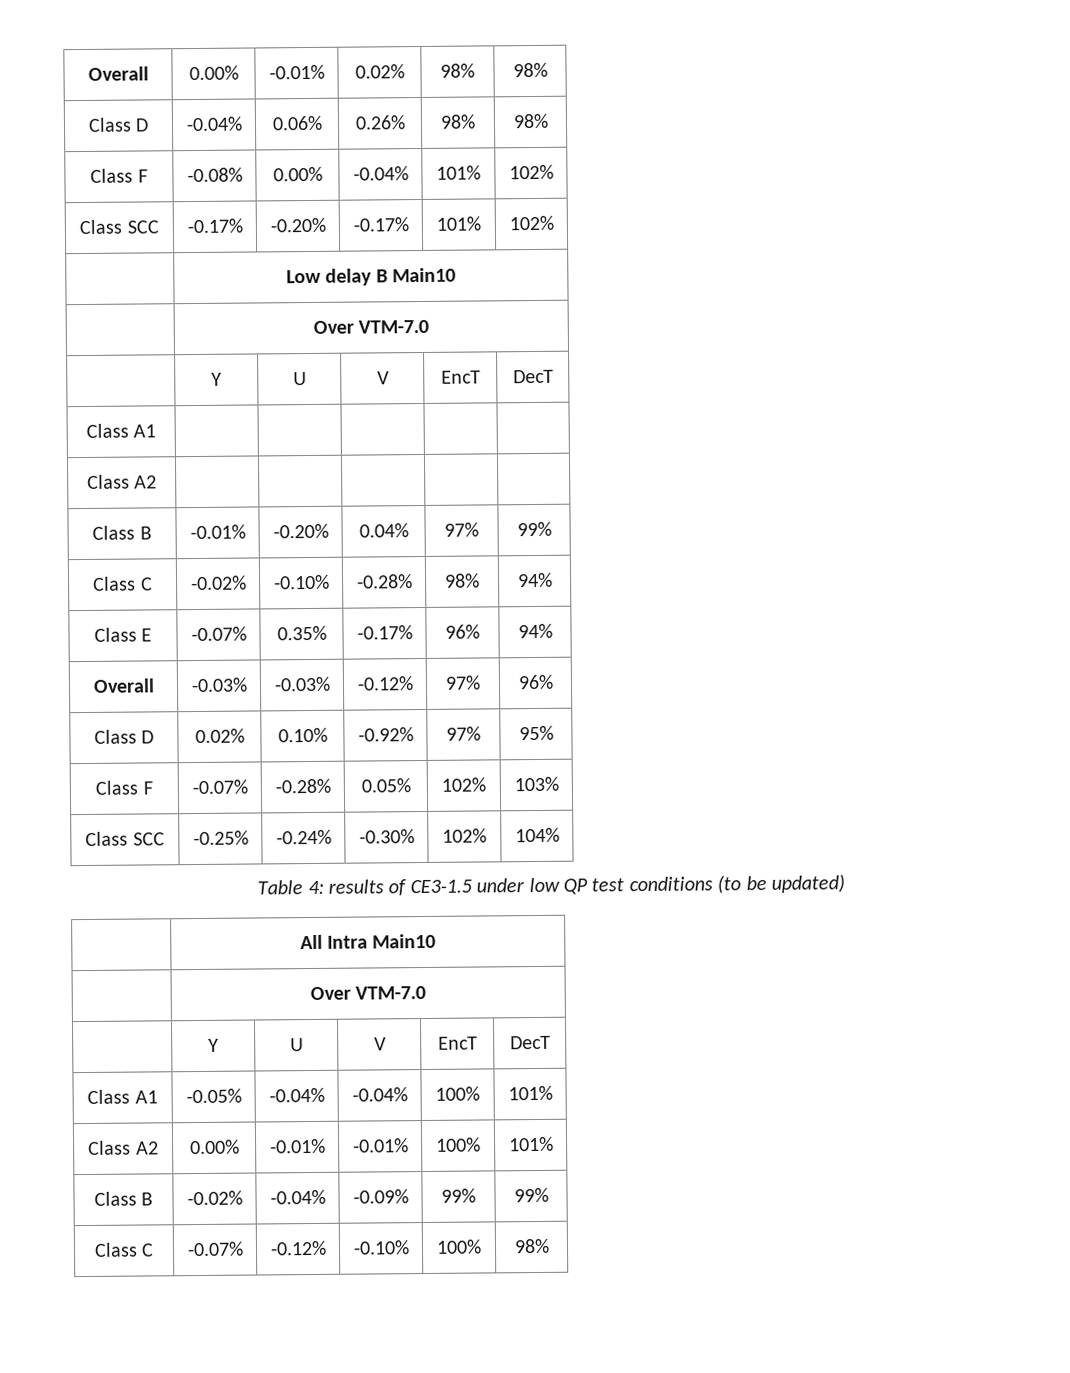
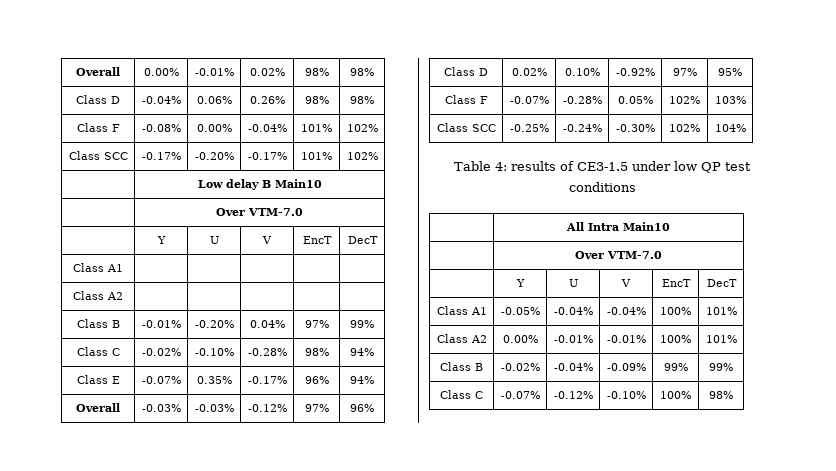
[717,874,845,894] (to be updated) -> (636, 187) none

